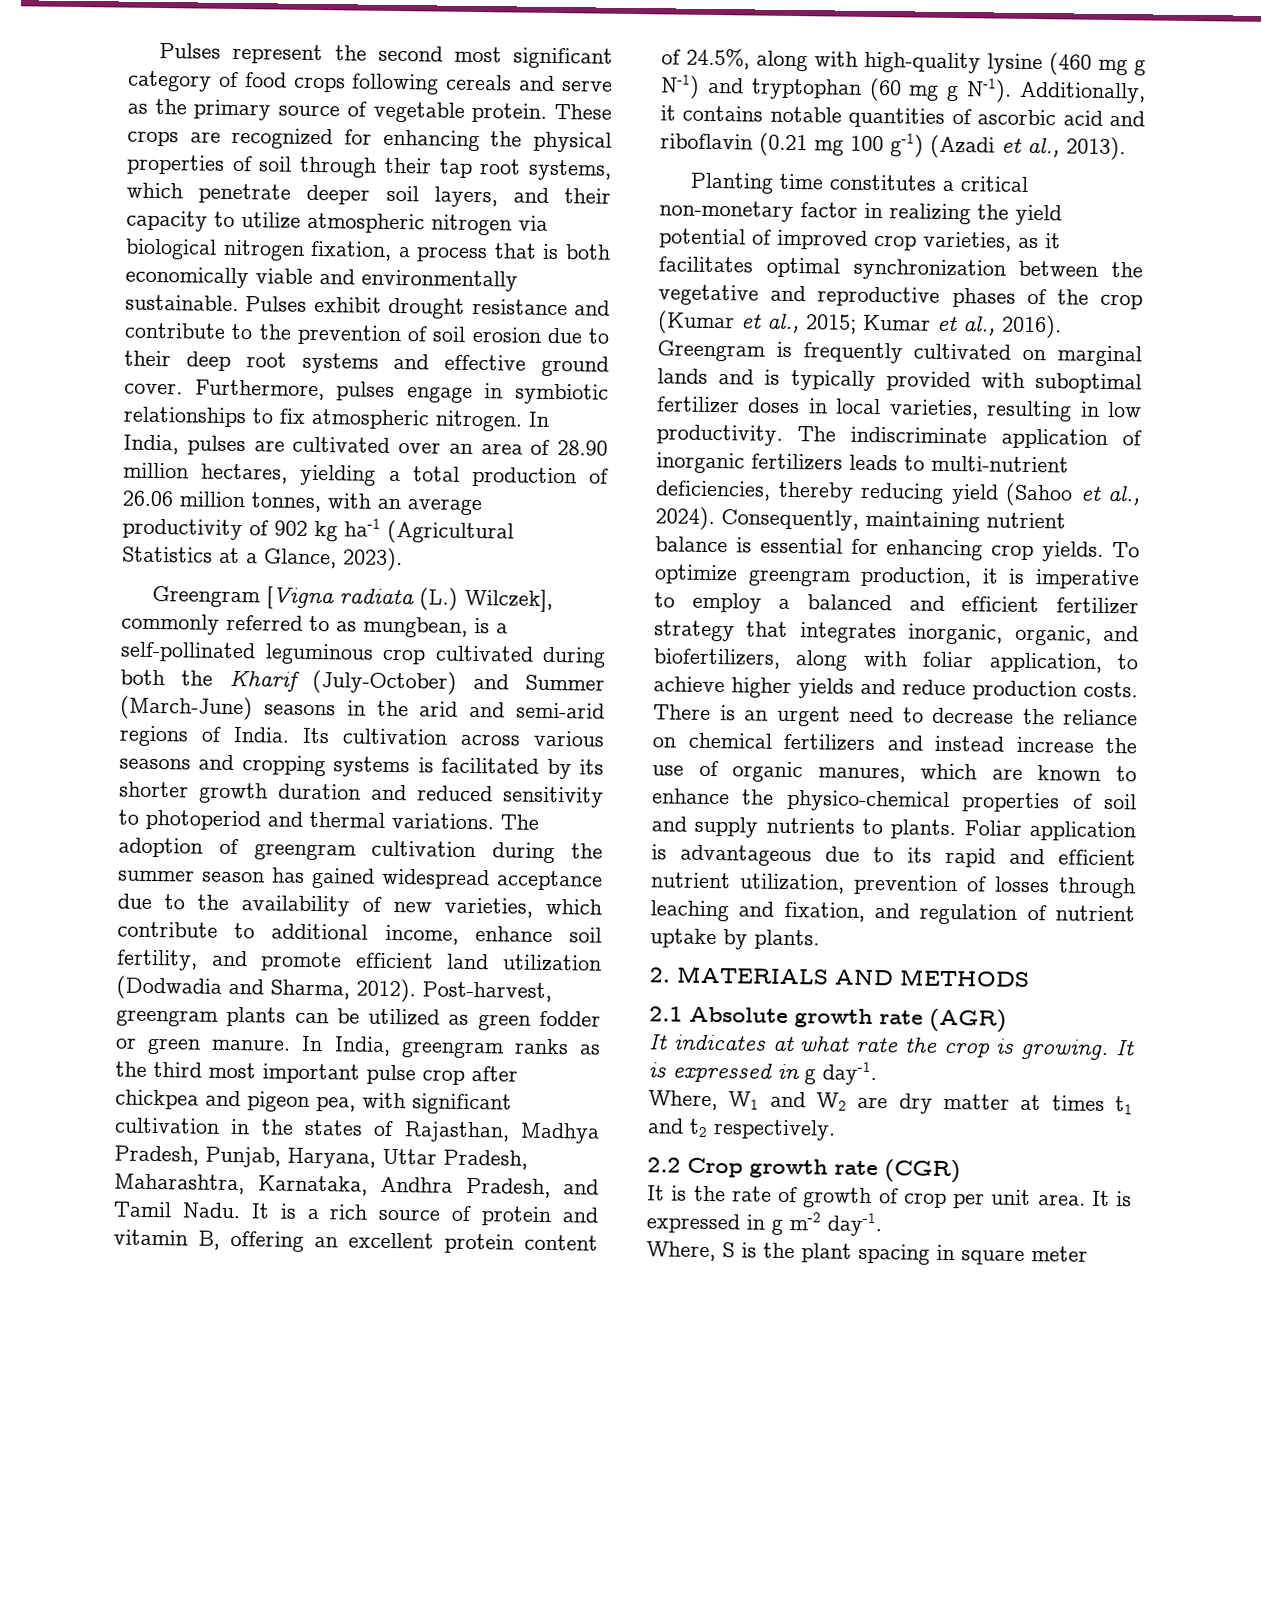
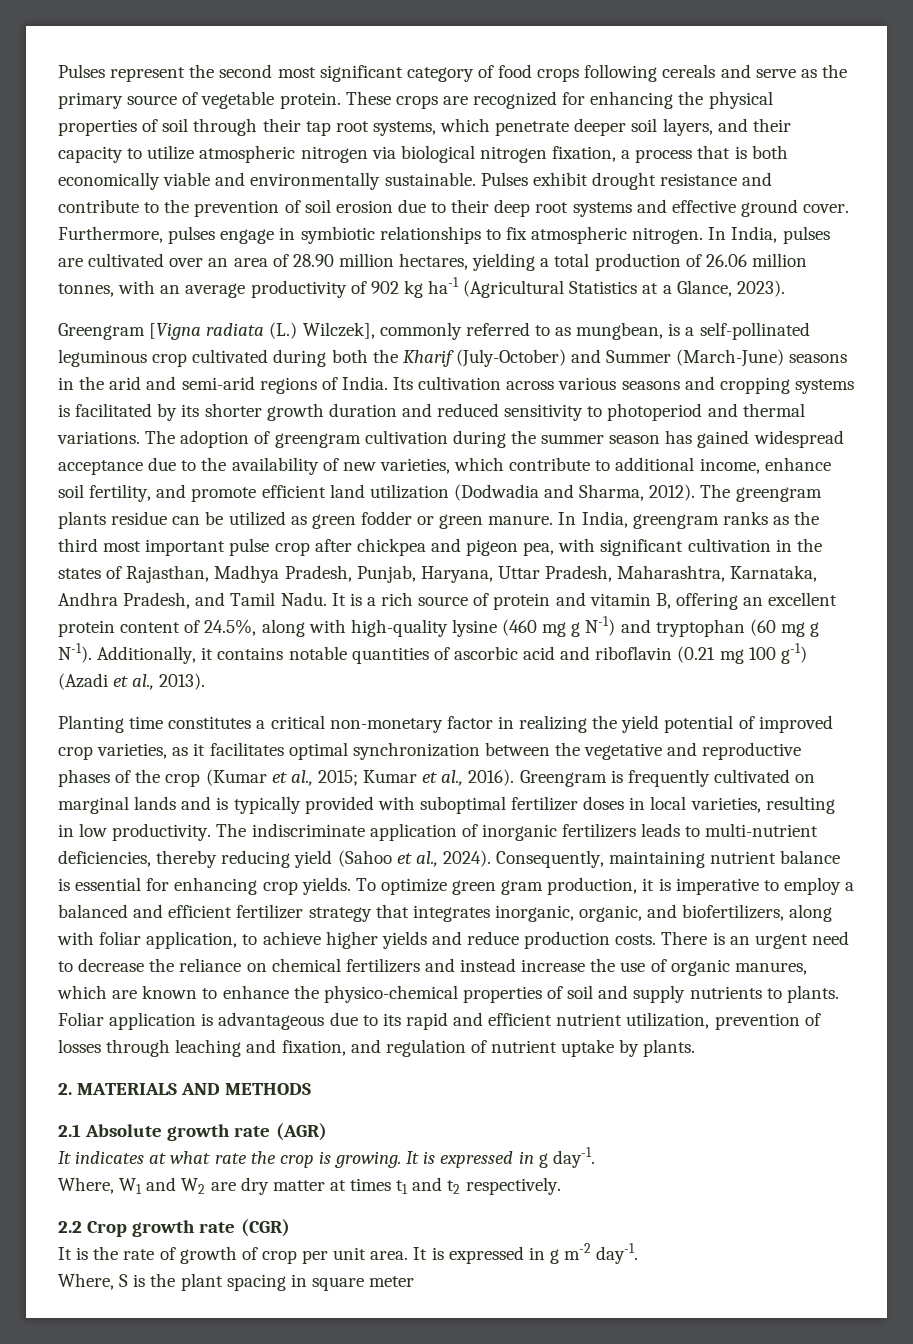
[422,981,552,1003] Post-harvest, -> [700,484,731,498] The
(287, 1016) none -> [111,511,168,525] residue
[747,569,852,587] greengram -> [452,880,544,895] green gram

